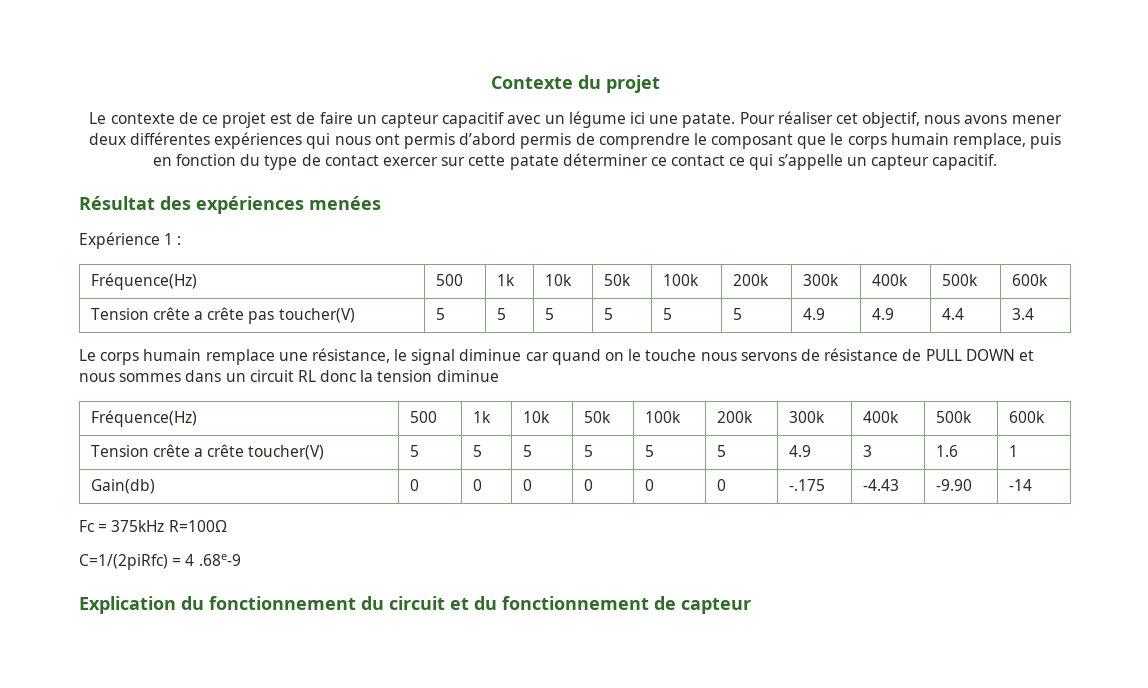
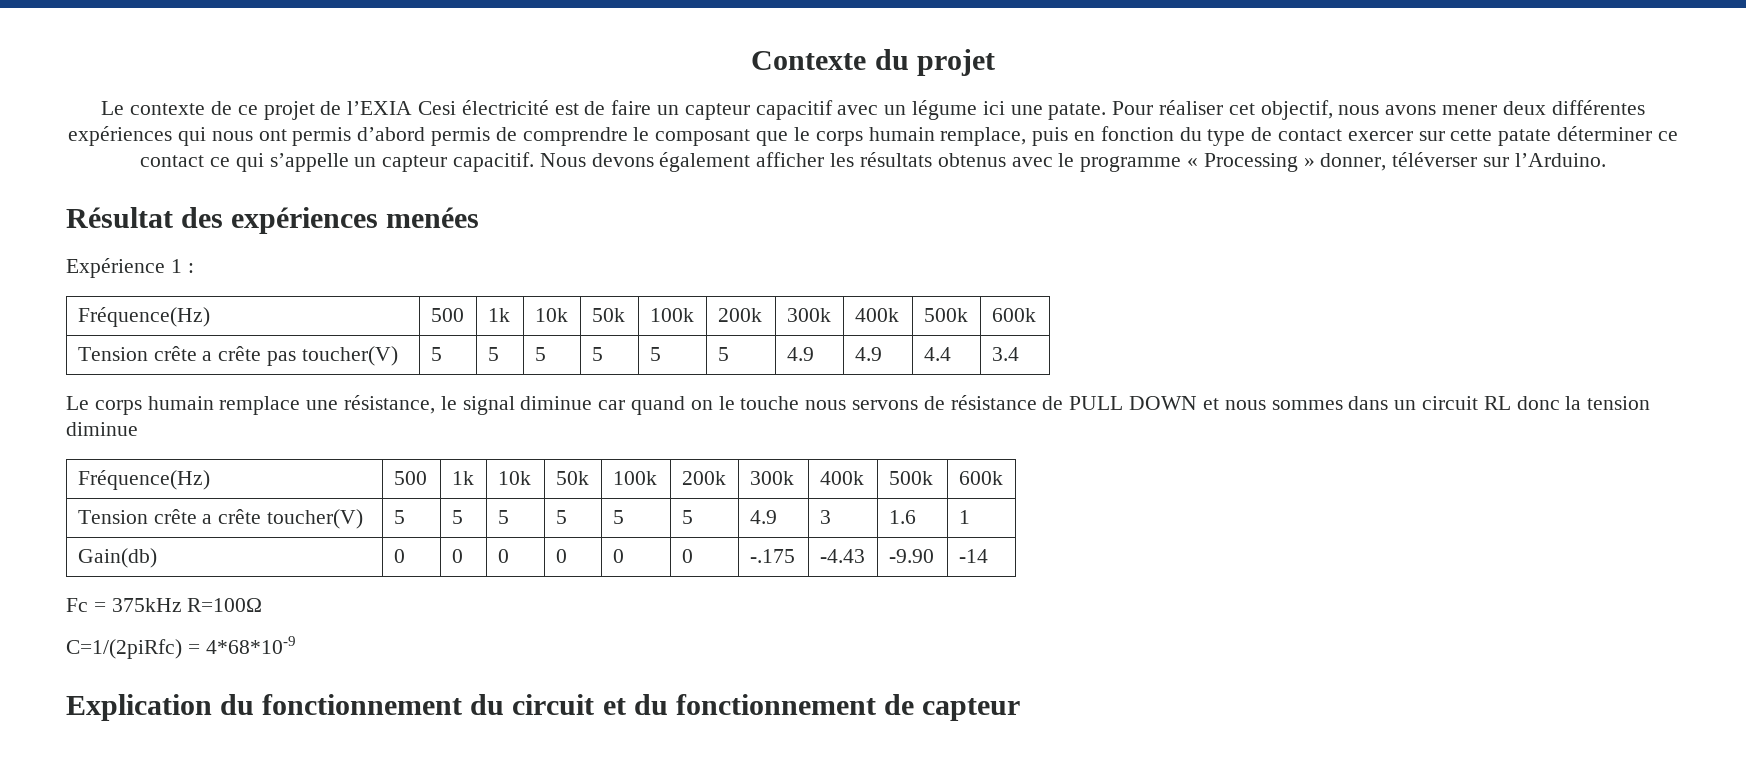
(267, 120) none -> [320,100,549,115] de l’EXIA Cesi électricité
(998, 162) none -> [539,152,1606,172] Nous devons également afficher les résultats obtenus avec le programme « Processing » donner, téléverser sur l’Arduino.
[185,554,241,566] 4 .68e-9 -> [205,636,296,654] 4*68*10-9

